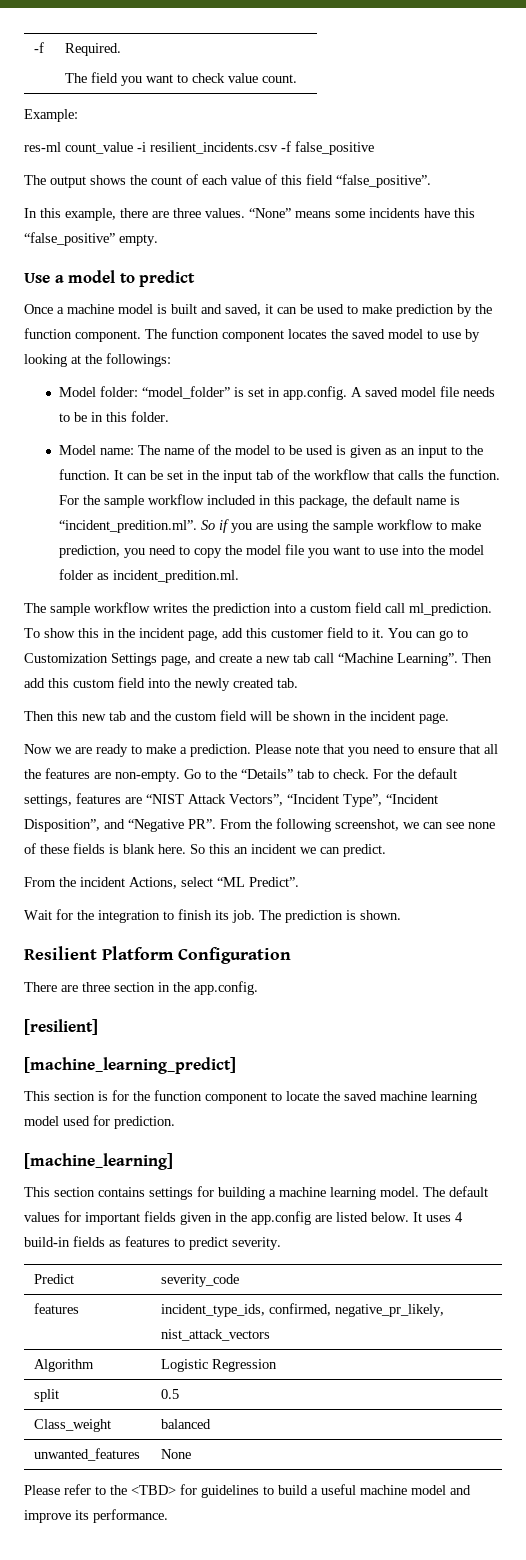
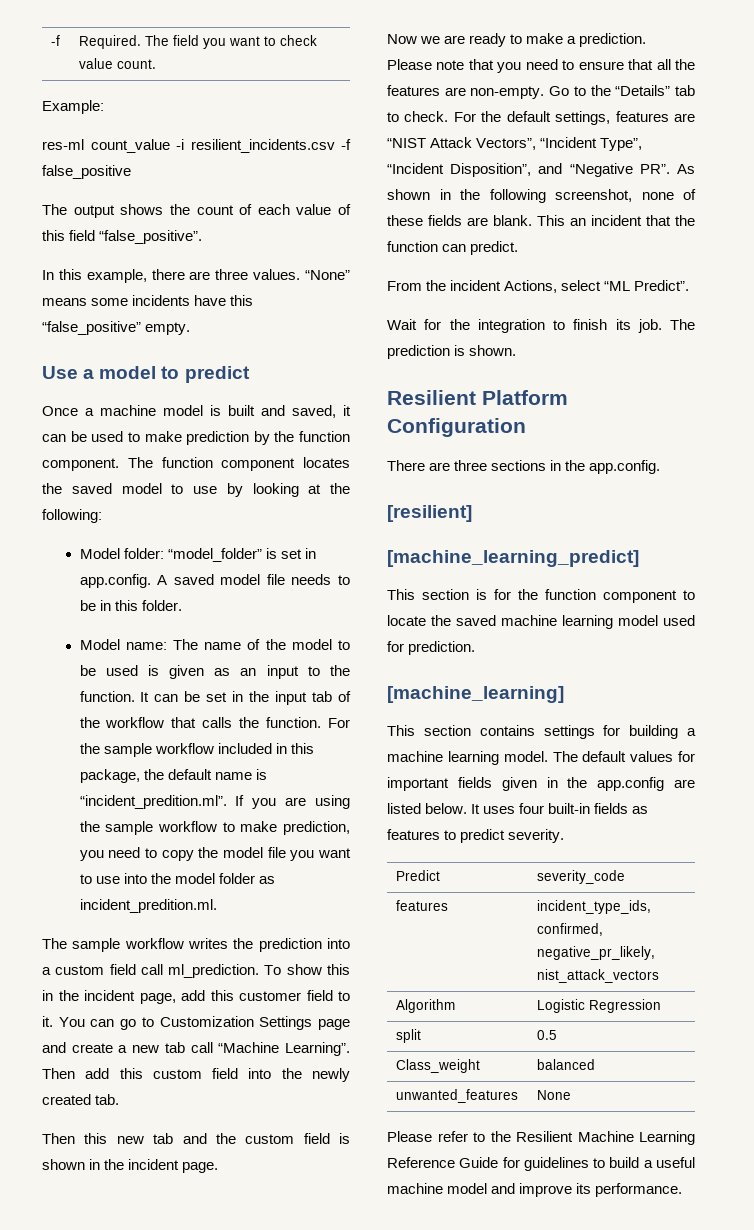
(122, 49) // -> (142, 42) none
[106,353,171,367] followings: -> [42,509,102,523] following:
[201,519,230,533] So if -> [235,795,245,806] If
[161,655,191,666] page, -> [318,1019,350,1030] page
[250,711,289,721] will be -> [339,1133,350,1144] is
[220,818,495,832] [24,843,316,854] From the following screenshot, we can see none of these fields is blank here. So this an incident we -> [677,164,695,174] [387,189,696,203] [387,215,695,226] [387,241,438,252] As shown in the following screenshot, none of these fields are blank. This an incident that the function
[114,982,155,992] section -> [491,460,547,471] sections
[455,1212,463,1222] [24,1237,70,1247] 4 build-in -> [519,803,591,814] four built-in
[131,1485,176,1495] <TBD> -> [516,1131,695,1145] [387,1157,499,1168] Resilient Machine Learning Reference Guide

